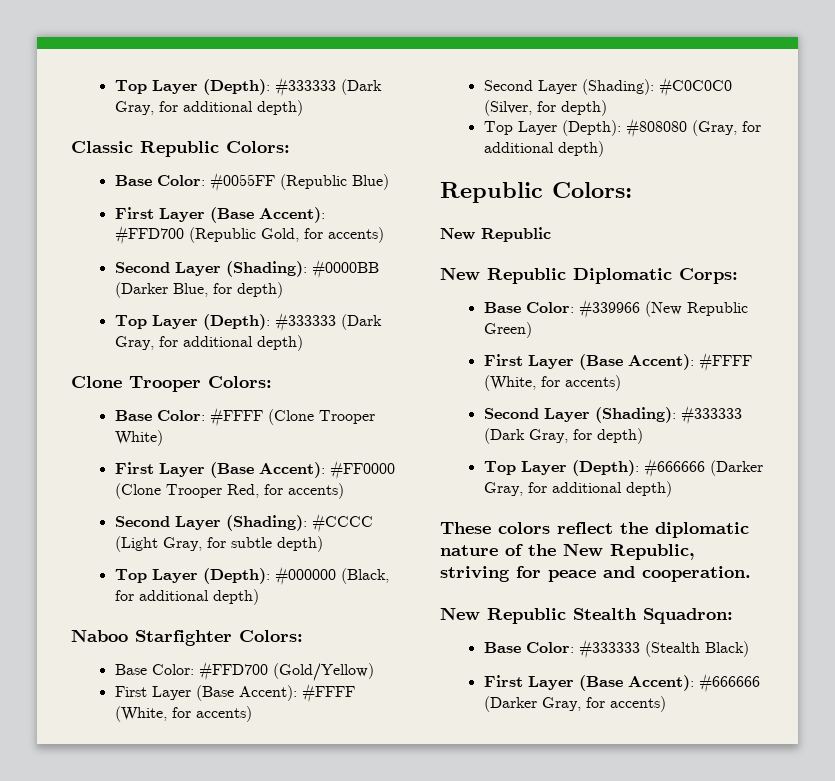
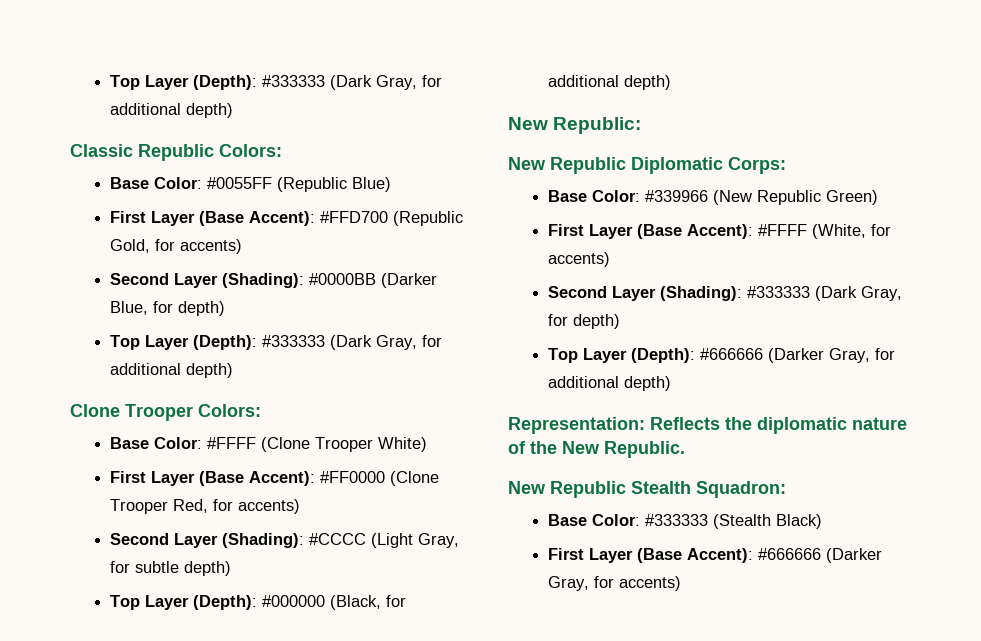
[71,629,303,646] [114,661,374,681] [114,683,355,703] [114,706,252,722] [483,77,732,97] [483,100,607,116] [483,118,761,138] [483,141,604,157] [440,182,632,203] [440,227,551,242] // Naboo Starfighter Colors: // Base Color: #FFD700 (Gold/Yellow) // First Layer (Base Accent): #FFFF (White, for accents) // Second Layer (Shading): #C0C0C0 (Silver, for depth) // Top Layer (Depth): #808080 (Gray, for additional depth) // Republic Colors: // New Republic -> [508,117,642,134] // New Republic:
[440,522,613,534] These colors reflect -> [508,417,720,434] Representation: Reflects
[610,544,695,560] [440,566,751,582] Republic, striving for peace and cooperation. -> [604,441,685,458] Republic.

